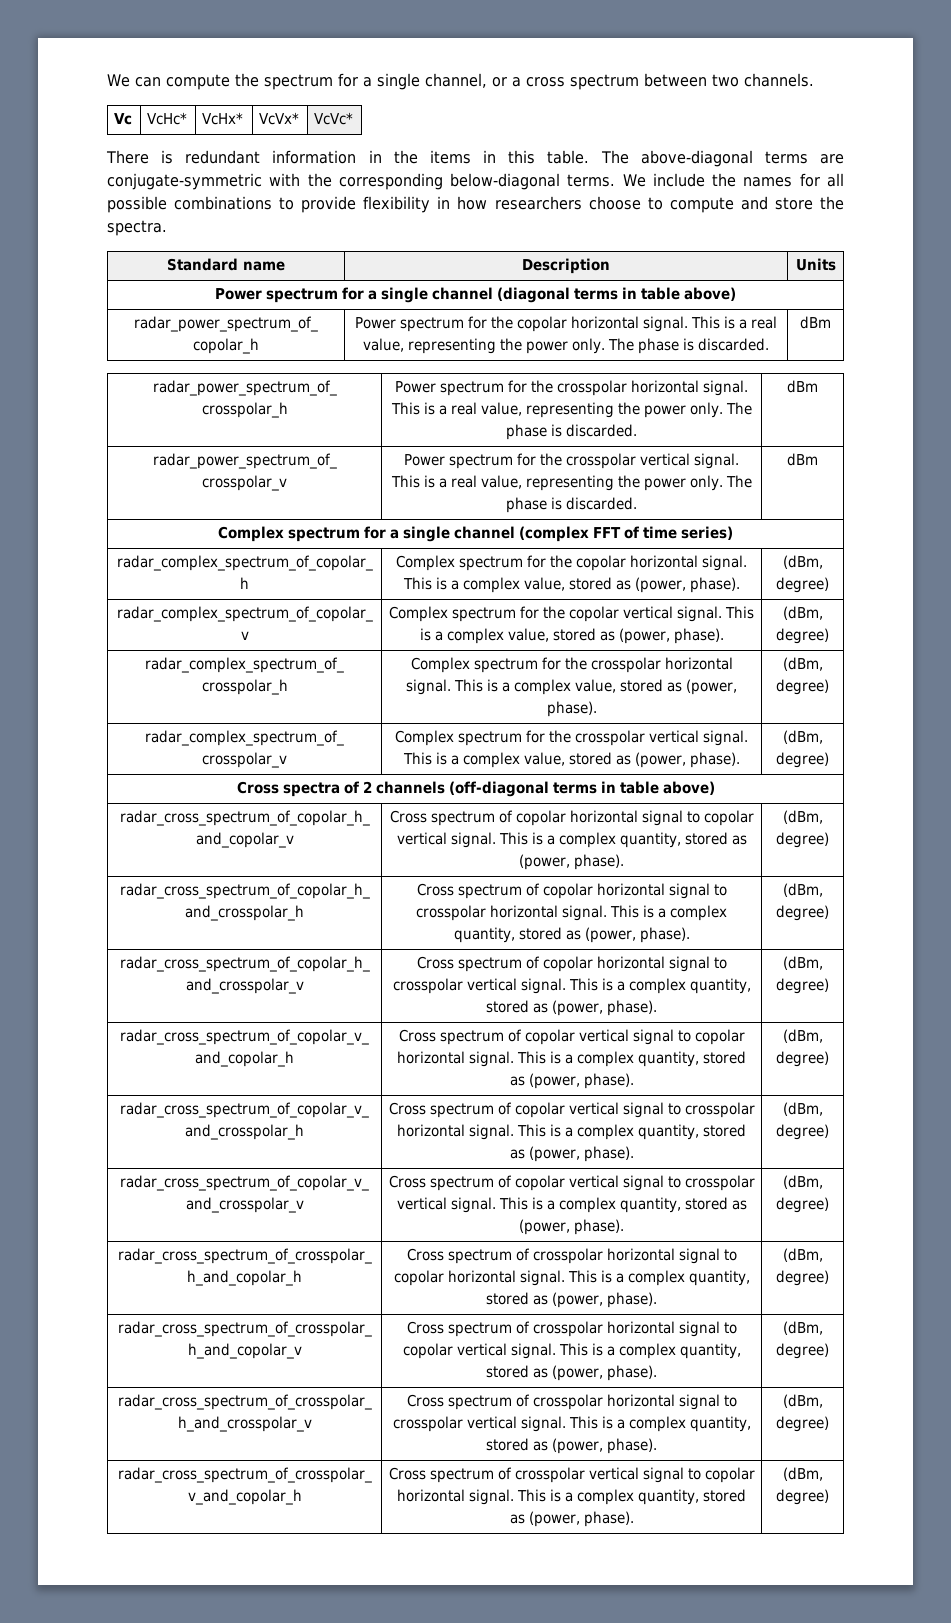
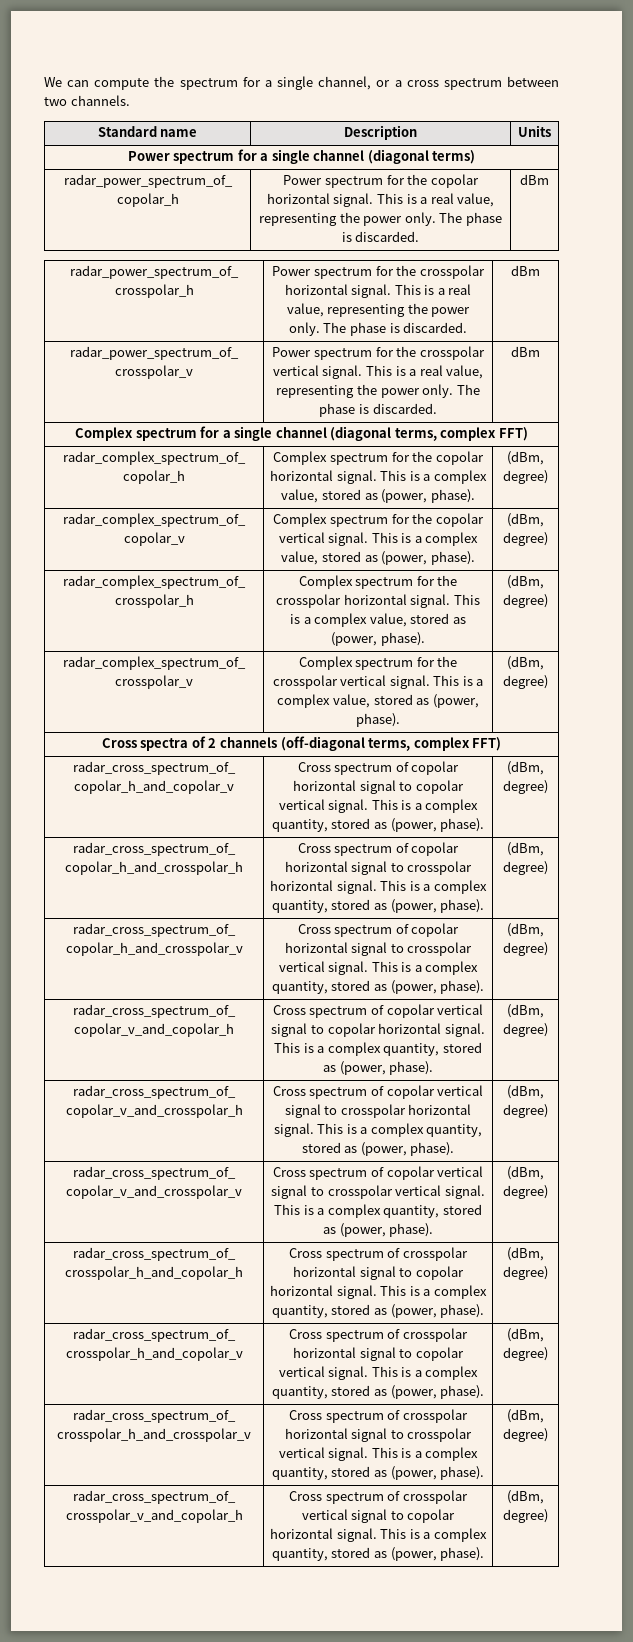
[114,113,133,125] [147,112,188,125] [202,112,244,125] [259,112,300,125] [314,112,354,125] [106,150,844,167] [107,173,845,190] [107,196,845,213] [107,220,167,236] // Vc | VcHc* | VcHx* | VcVx* | VcVc* // There is redundant information in the items in this table. The above-diagonal terms are conjugate-symmetric with the corresponding below-diagonal terms. We include the names for all possible combinations to provide flexibility in how researchers choose to compute and store the spectra. -> (130, 100) none
[574,287,736,301] terms in table above) -> [432,150,476,164] terms)
[519,526,733,542] (complex FFT of time series) -> [330,426,528,441] (diagonal terms, complex FFT)
[552,781,715,795] terms in table above) -> [368,737,502,751] terms, complex FFT)

